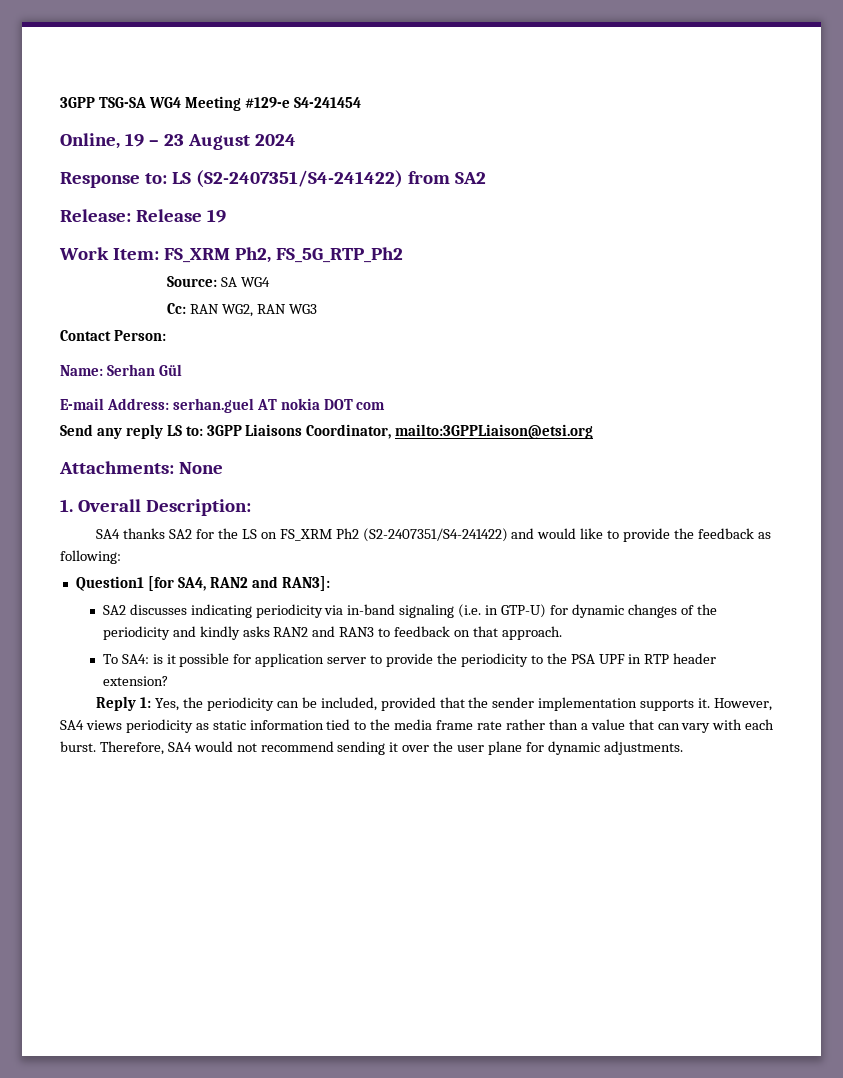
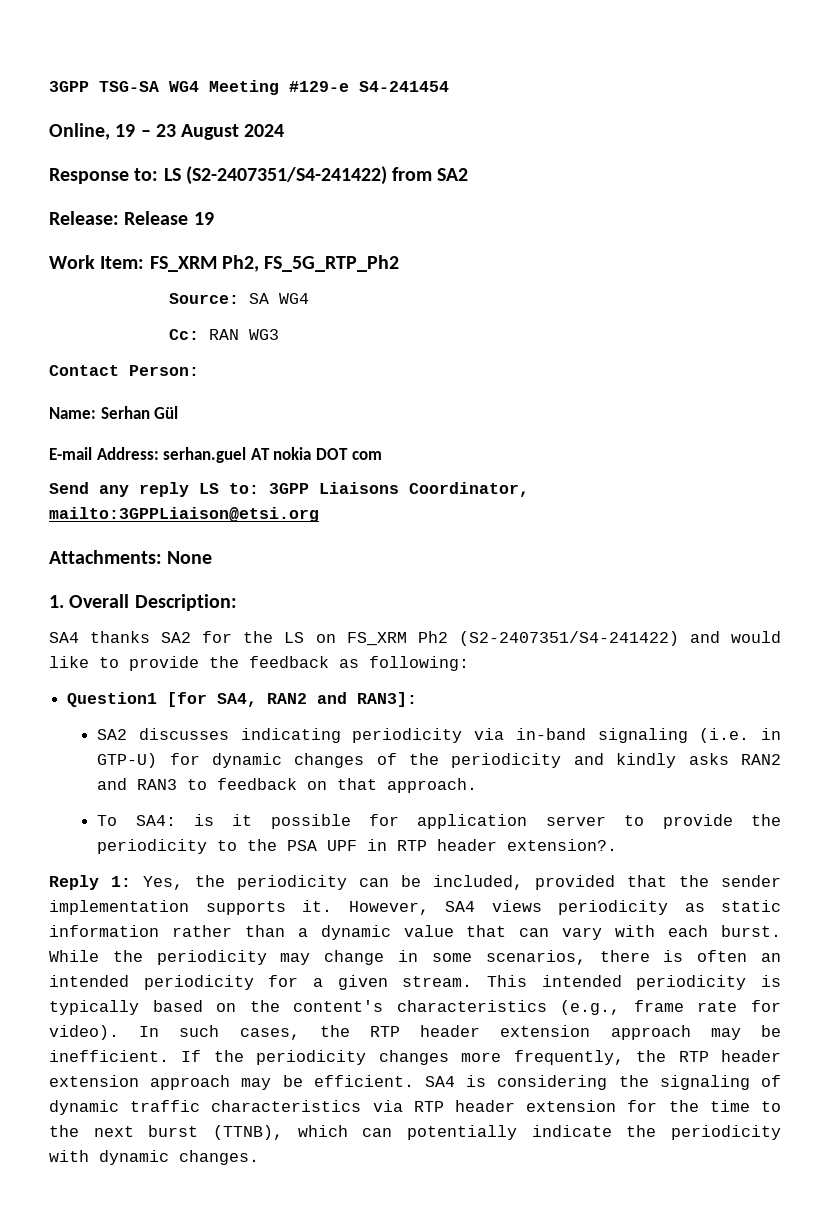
[222,304,287,317] WG2, RAN -> (240, 334) none
[102,676,168,686] extension? -> [507,839,618,851] extension?.
[326,719,503,730] tied to the media frame rate -> (159, 931) none
(588, 726) none -> [320,925,391,940] dynamic
[99,741,683,755] Therefore, SA4 would not recommend sending it over the user plane for dynamic adjustments. -> [49,950,782,965] [49,975,781,990] [49,1000,781,1015] [49,1025,782,1040] [49,1050,782,1065] [49,1075,781,1090] [49,1100,782,1115] [49,1125,781,1140] [49,1150,259,1165] While the periodicity may change in some scenarios, there is often an intended periodicity for a given stream. This intended periodicity is typically based on the content's characteristics (e.g., frame rate for video). In such cases, the RTP header extension approach may be inefficient. If the periodicity changes more frequently, the RTP header extension approach may be efficient. SA4 is considering the signaling of dynamic traffic characteristics via RTP header extension for the time to the next burst (TTNB), which can potentially indicate the periodicity with dynamic changes.

